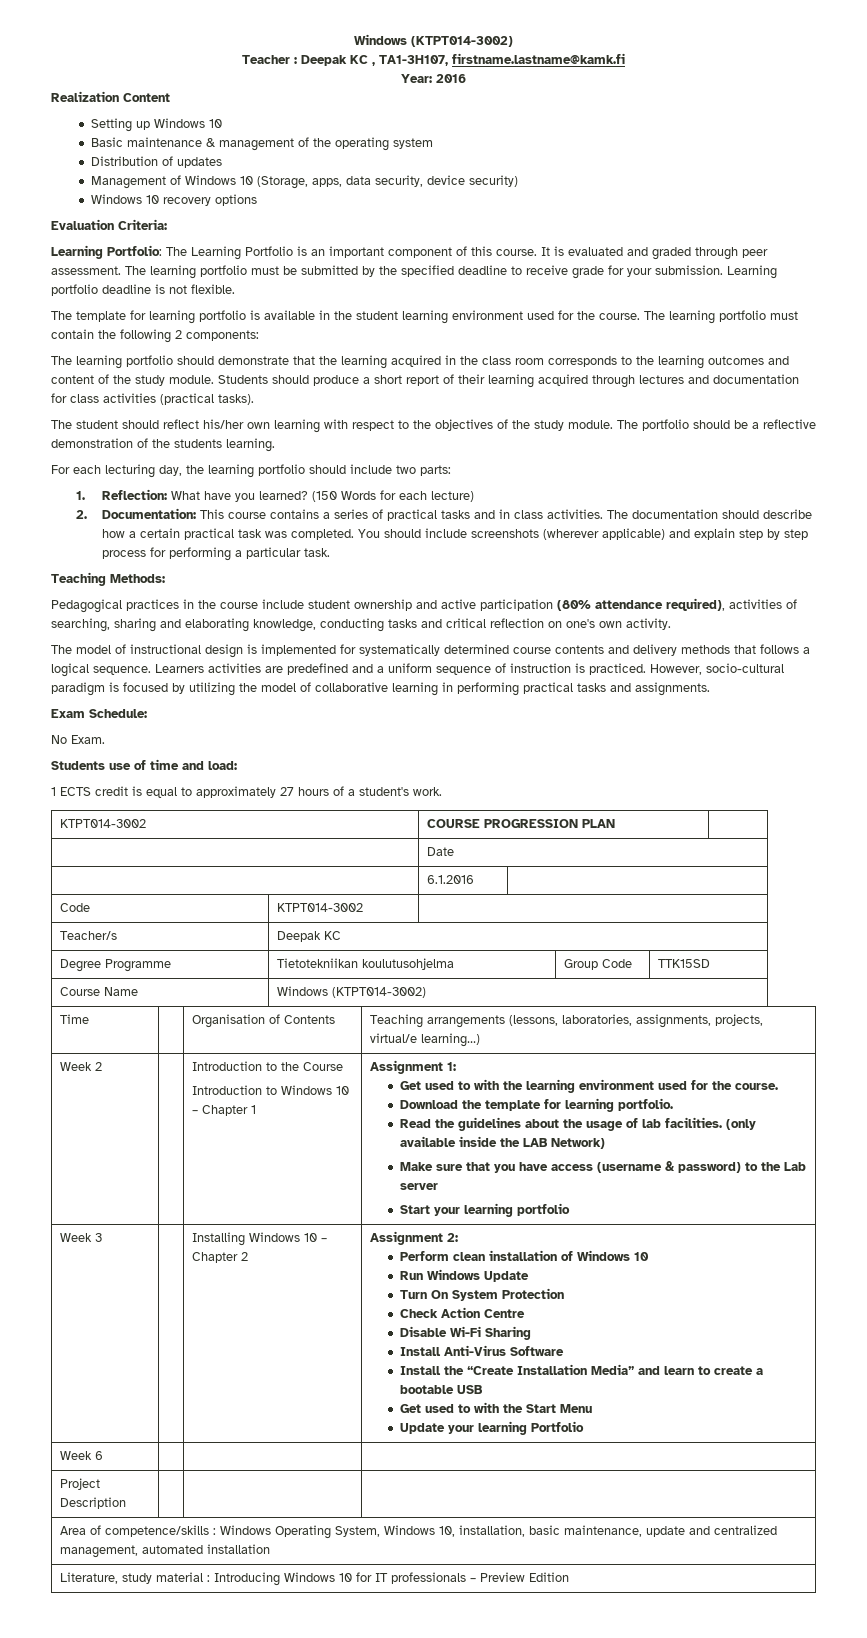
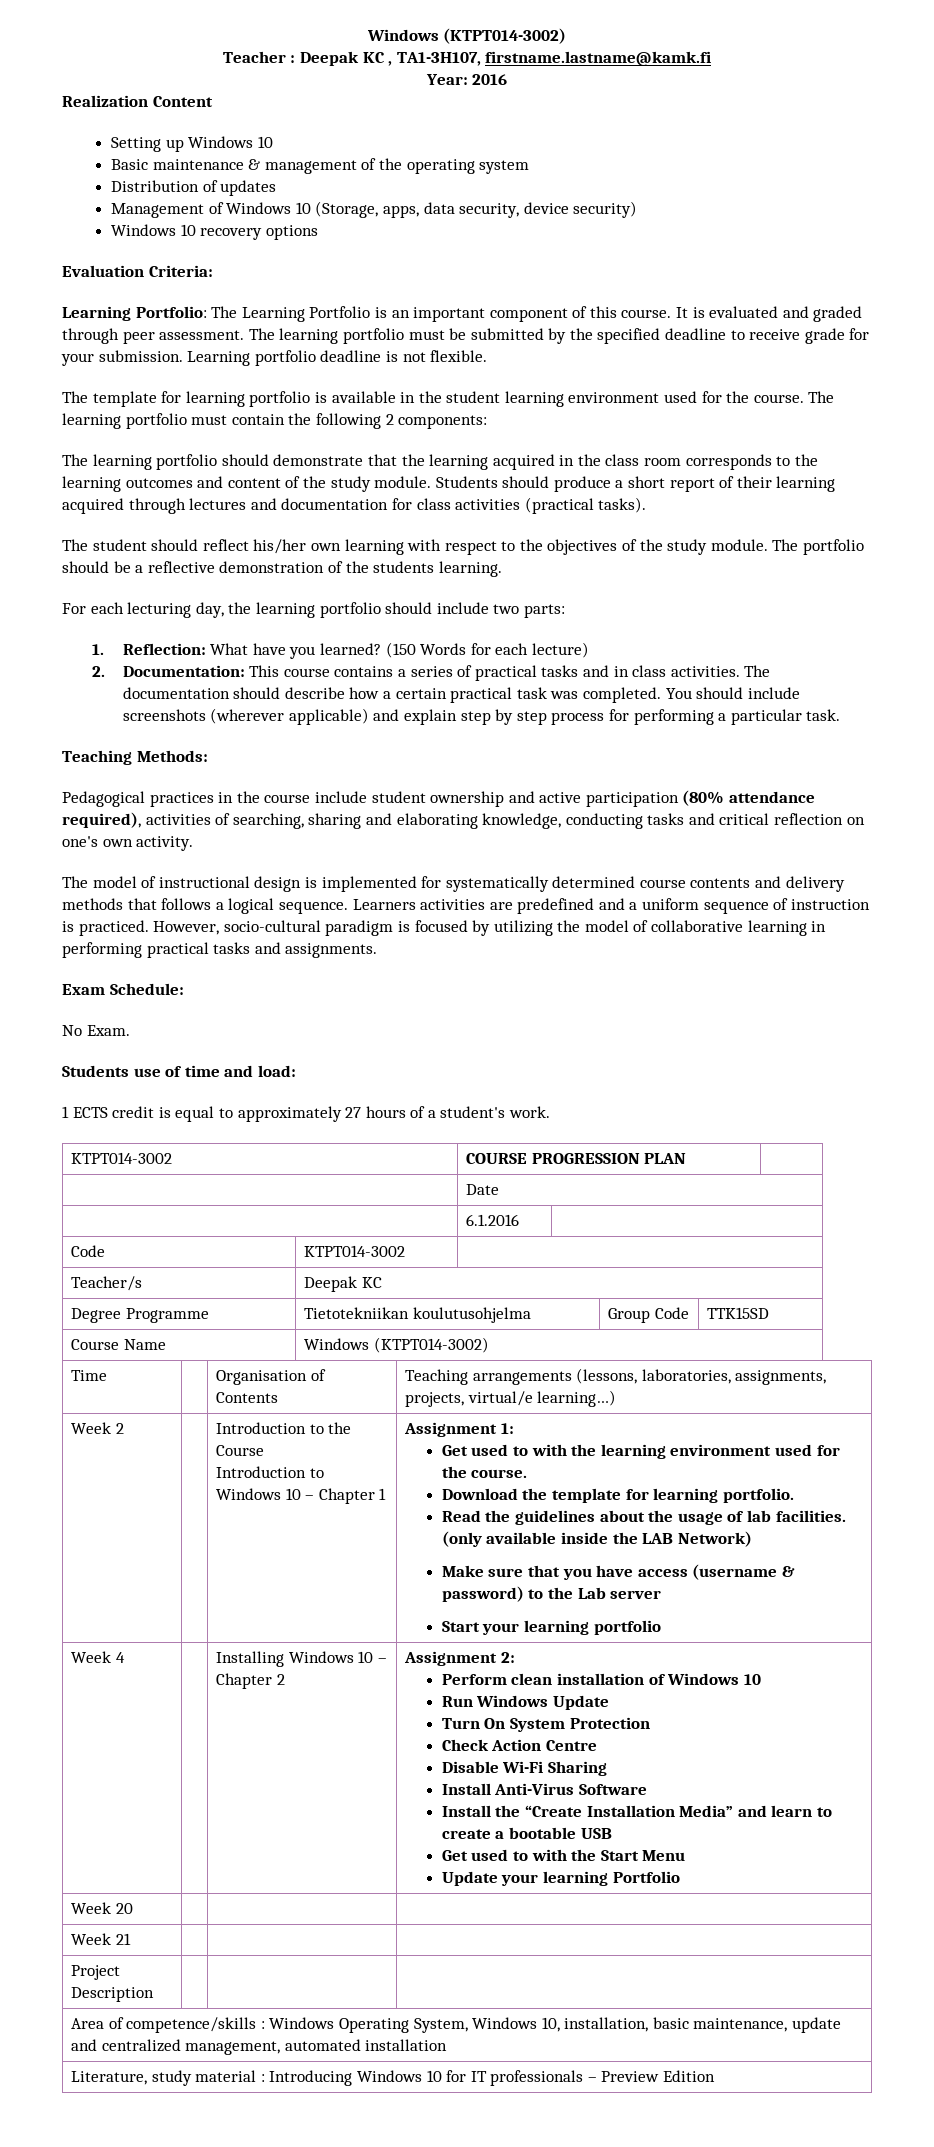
[95,1233,103,1242] 3 -> [115,1652,125,1663] 4
[95,1451,104,1460] 6 -> [115,1903,133,1914] [70,1933,131,1945] 20 | | | // Week 21

